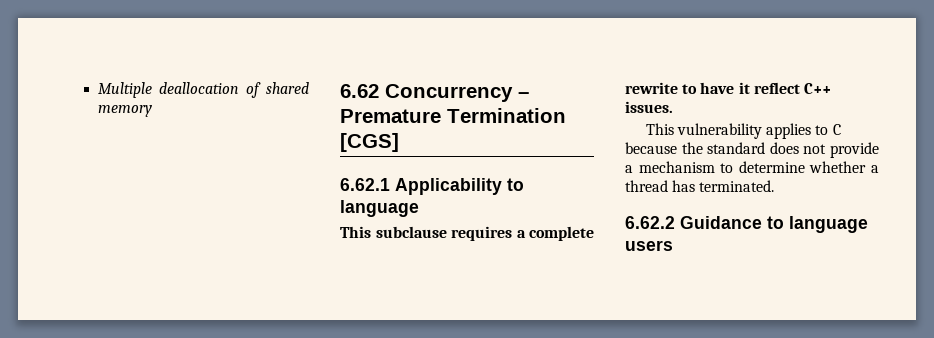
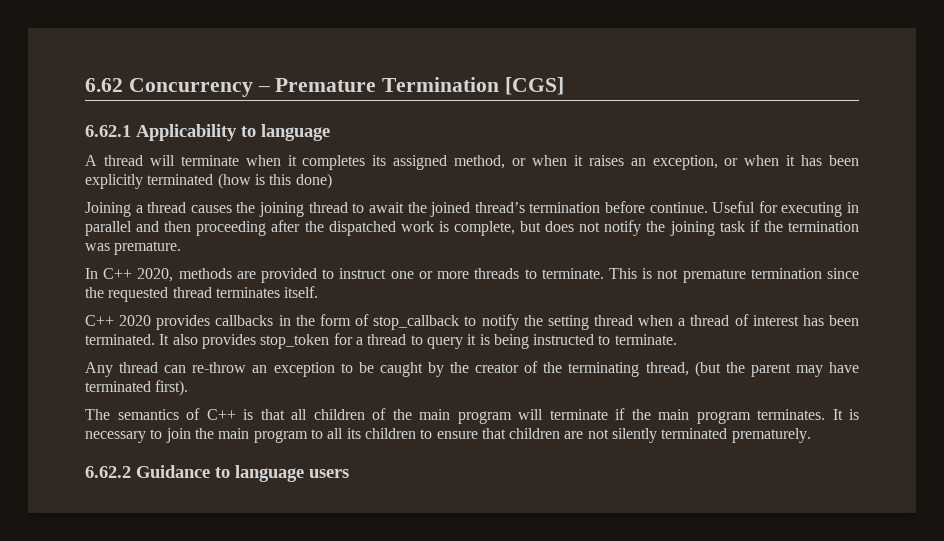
[97,82,309,98] [97,105,152,117] Multiple deallocation of shared memory // -> (85, 85) none
[340,226,594,241] [625,82,831,94] [625,101,673,113] [645,123,841,139] [625,142,879,158] [625,161,879,173] [625,180,775,192] This subclause requires a complete rewrite to have it reflect C++ issues. // This vulnerability applies to C because the standard does not provide a mechanism to determine whether a thread has terminated. -> [85,155,859,170] [85,173,332,189] [85,201,859,217] [85,220,860,236] [85,241,182,255] [85,268,860,283] [85,286,319,302] [85,314,859,330] [85,333,677,349] [85,361,860,377] [85,380,189,396] [85,408,859,424] [85,428,811,443] A thread will terminate when it completes its assigned method, or when it raises an exception, or when it has been explicitly terminated (how is this done) // Joining a thread causes the joining thread to await the joined thread’s termination before continue. Useful for executing in parallel and then proceeding after the dispatched work is complete, but does not notify the joining task if the termination was premature. // In C++ 2020, methods are provided to instruct one or more threads to terminate. This is not premature termination since the requested thread terminates itself. // C++ 2020 provides callbacks in the form of stop_callback to notify the setting thread when a thread of interest has been terminated. It also provides stop_token for a thread to query it is being instructed to terminate. // Any thread can re-throw an exception to be caught by the creator of the terminating thread, (but the parent may have terminated first). // The semantics of C++ is that all children of the main program will terminate if the main program terminates. It is necessary to join the main program to all its children to ensure that children are not silently terminated prematurely.

